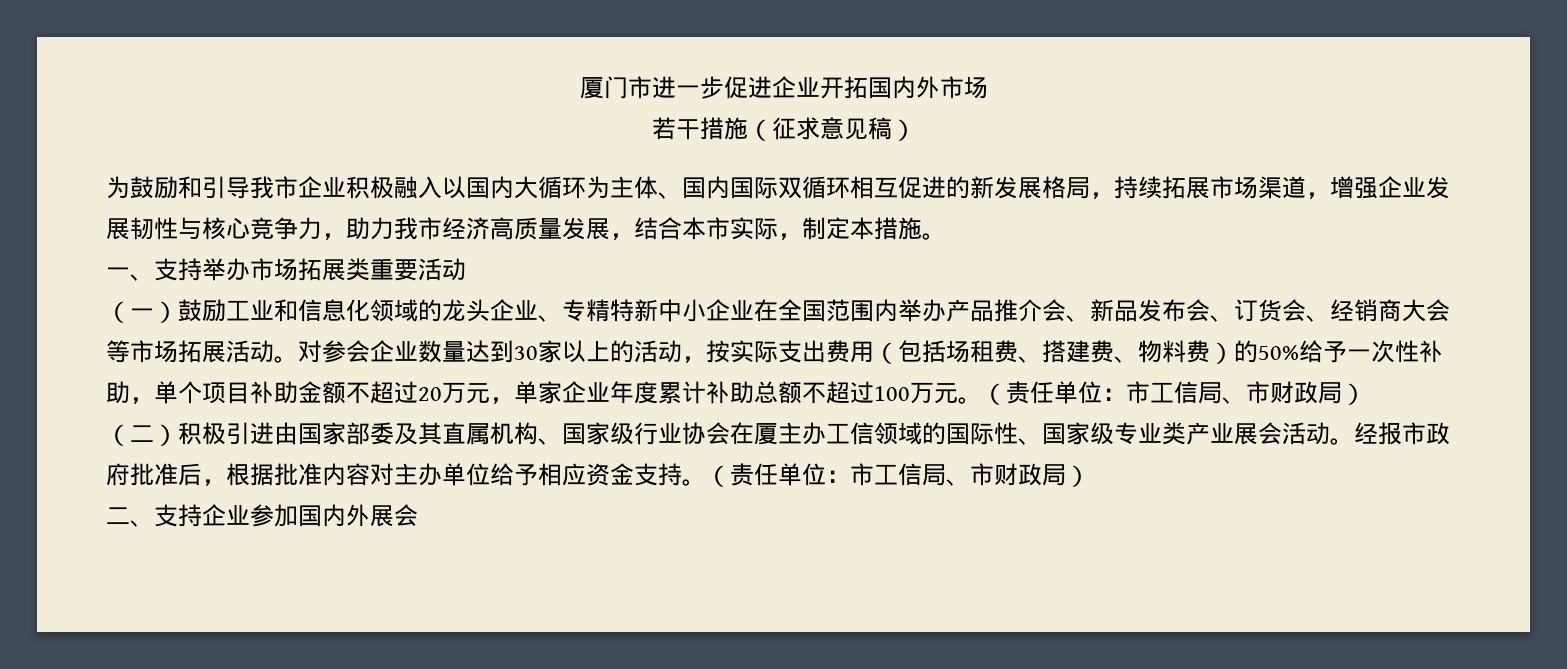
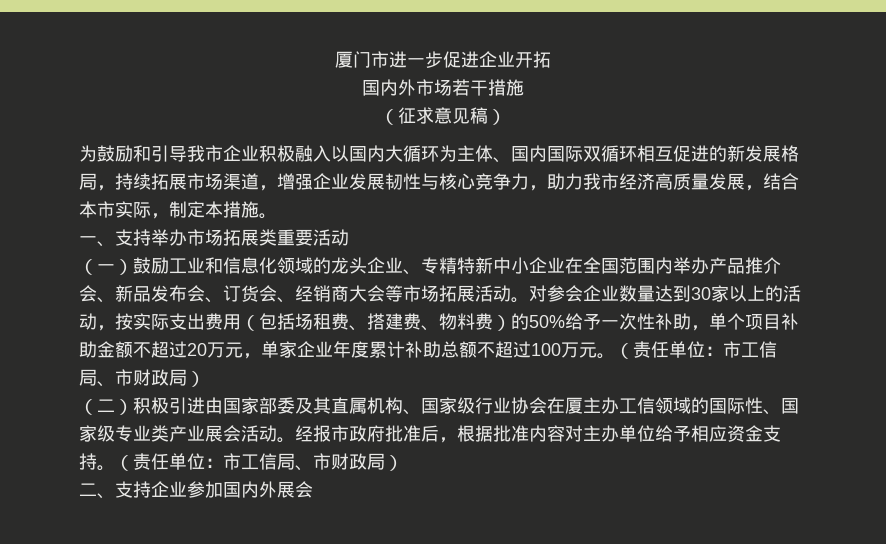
(868, 87) none -> (551, 59) //
(988, 87) // -> (452, 87) none
(748, 128) none -> (524, 87) //

